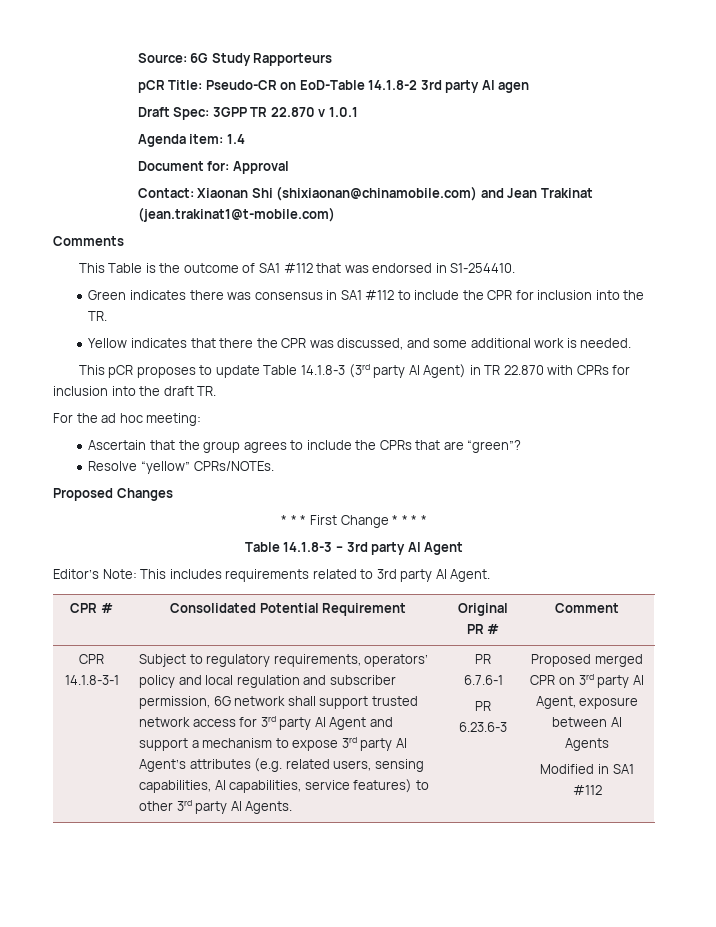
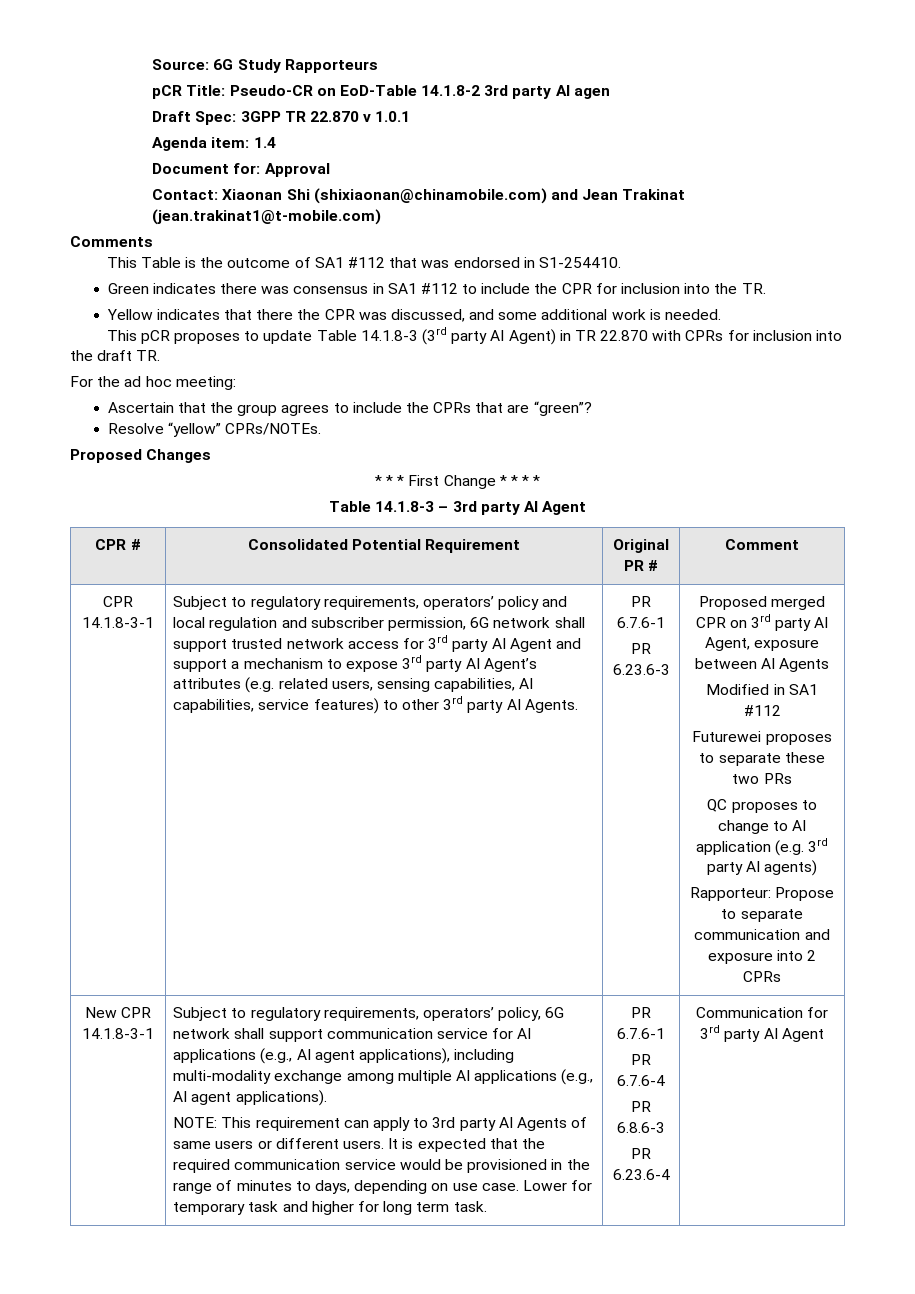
[53,569,491,582] // Editor’s Note: This includes requirements related to 3rd party AI Agent. -> (587, 508) none
(602, 790) none -> [692,731,832,745] [699,752,825,766] [732,773,792,784] [707,799,817,813] [717,820,807,834] [695,838,829,856] [706,860,818,876] [689,887,835,901] [721,909,803,922] [694,929,830,940] [707,950,817,964] [743,971,781,982] [84,1007,152,1018] [82,1028,154,1039] [173,1007,565,1021] [173,1028,532,1042] [173,1048,515,1064] [173,1069,594,1085] [173,1090,327,1106] [173,1117,588,1131] [173,1138,545,1152] [173,1159,590,1173] [173,1180,593,1194] [173,1201,487,1215] [631,1007,651,1018] [617,1028,665,1039] [631,1054,651,1065] [617,1075,665,1086] [631,1101,651,1112] [617,1122,665,1133] [631,1148,651,1159] [612,1169,670,1180] [695,1007,829,1018] [700,1025,824,1042] // Futurewei proposes to separate these two PRs // QC proposes to change to AI application (e.g. 3rd party AI agents) // Rapporteur: Propose to separate communication and exposure into 2 CPRs // New CPR 14.1.8-3-1 | Subject to regulatory requirements, operators’ policy, 6G network shall support communication service for AI applications (e.g., AI agent applications), including multi-modality exchange among multiple AI applications (e.g., AI agent applications). // NOTE: This requirement can apply to 3rd party AI Agents of same users or different users. It is expected that the required communication service would be provisioned in the range of minutes to days, depending on use case. Lower for temporary task and higher for long term task. | PR 6.7.6-1 // PR 6.7.6-4 // PR 6.8.6-3 // PR 6.23.6-4 | Communication for 3rd party AI Agent

